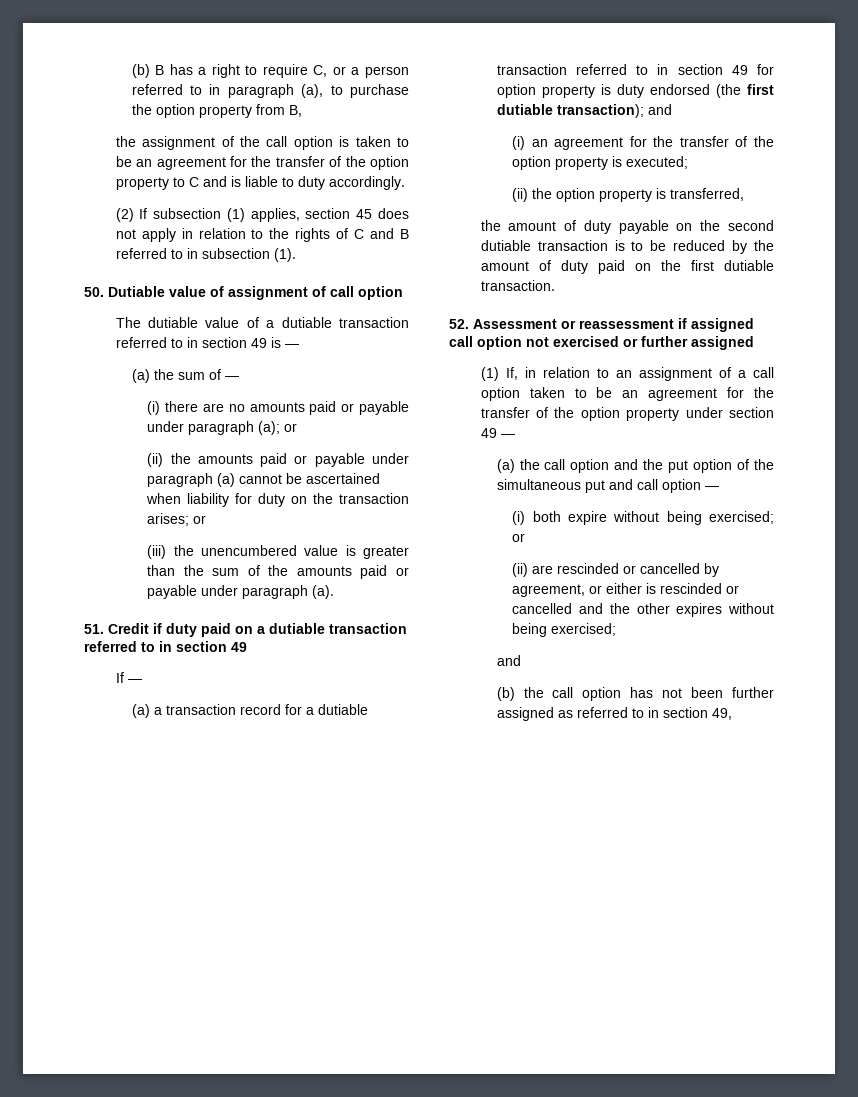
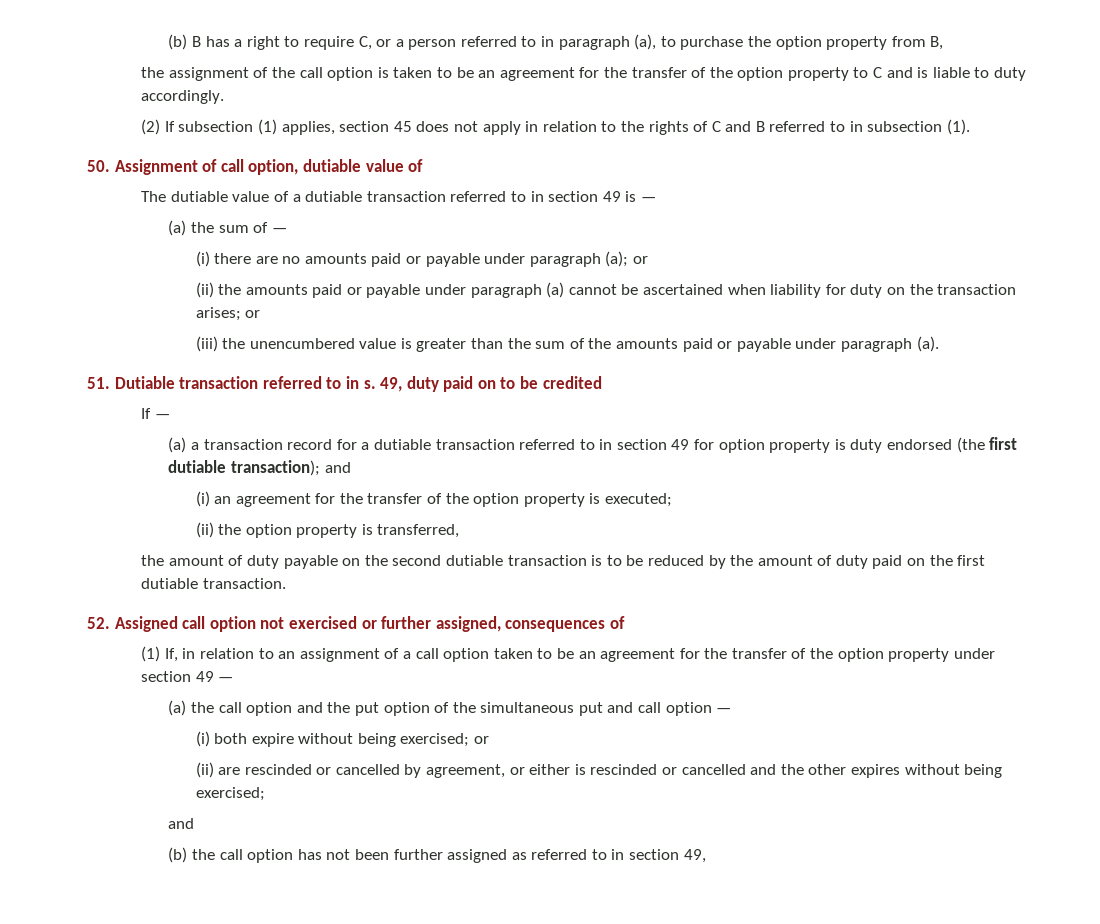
[108,286,403,300] Dutiable value of assignment of call option -> [114,159,424,175] Assignment of call option, dutiable value of
[108,623,407,637] [84,641,247,652] Credit if duty paid on a dutiable transaction referred to in section 49 -> [114,376,602,392] Dutiable transaction referred to in s. 49, duty paid on to be credited
[473,318,754,332] Assessment or reassessment if assigned -> [114,616,178,632] Assigned
[691,336,754,350] assigned -> [435,616,625,632] assigned, consequences of

